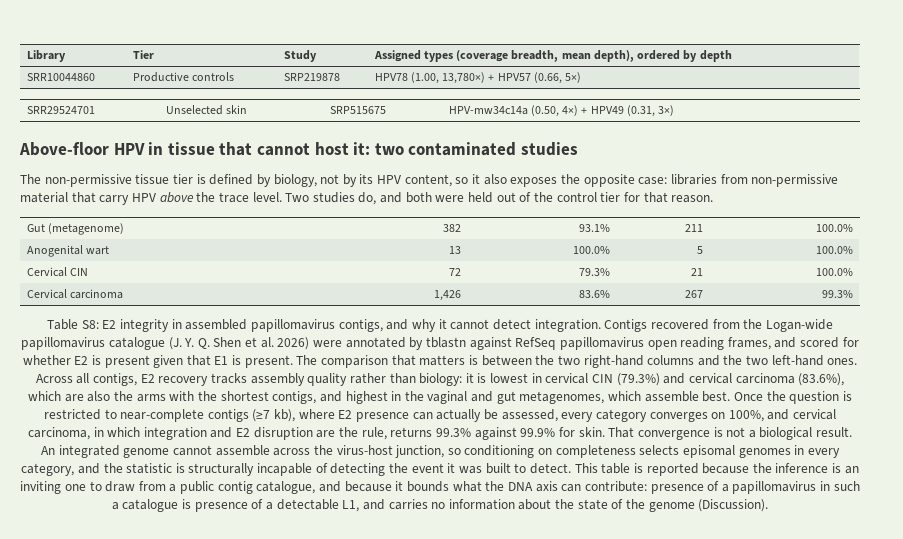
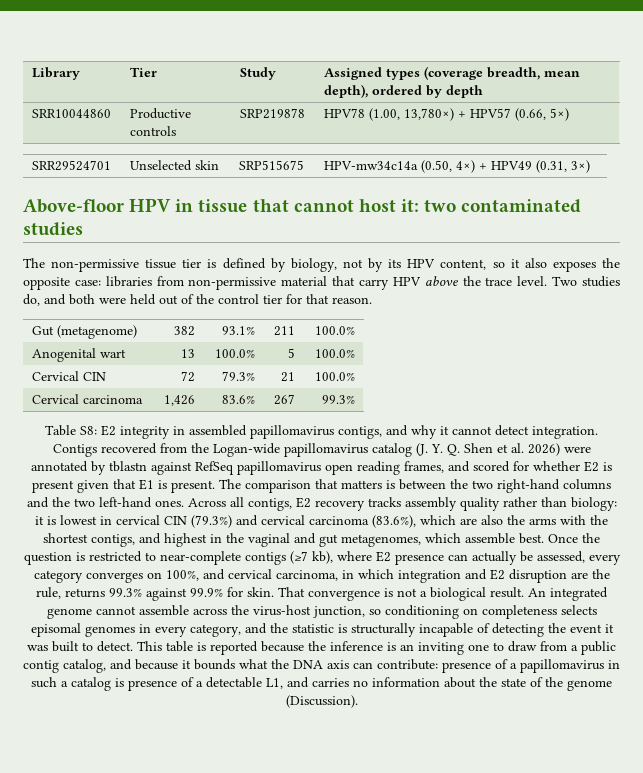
[108,337,165,350] catalogue -> [371,443,412,457] catalog
[256,481,316,494] catalogue, -> [63,659,106,673] catalog,
[122,499,179,512] catalogue -> [71,677,111,691] catalog

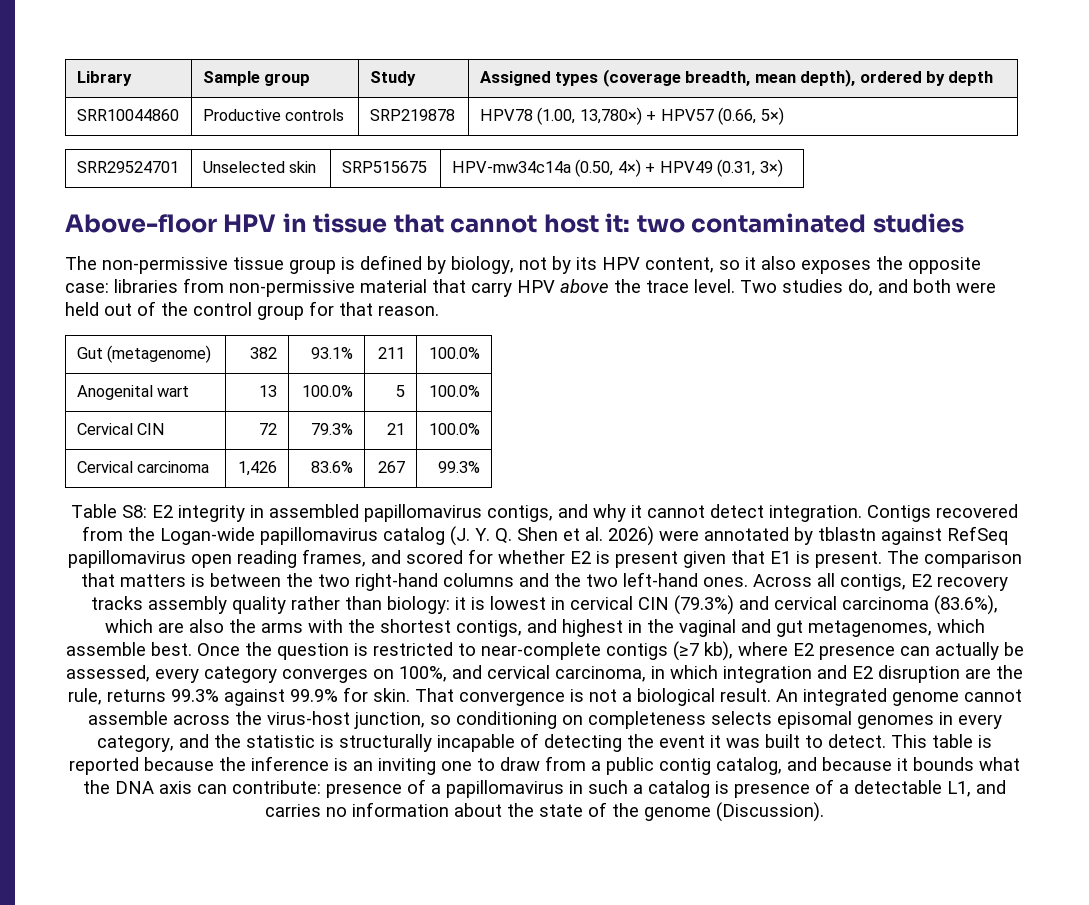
[130,67,158,77] Tier -> [202,71,311,86] Sample group
[182,259,202,268] tier -> [289,259,336,274] group
[263,295,282,304] tier -> [257,305,304,320] group

